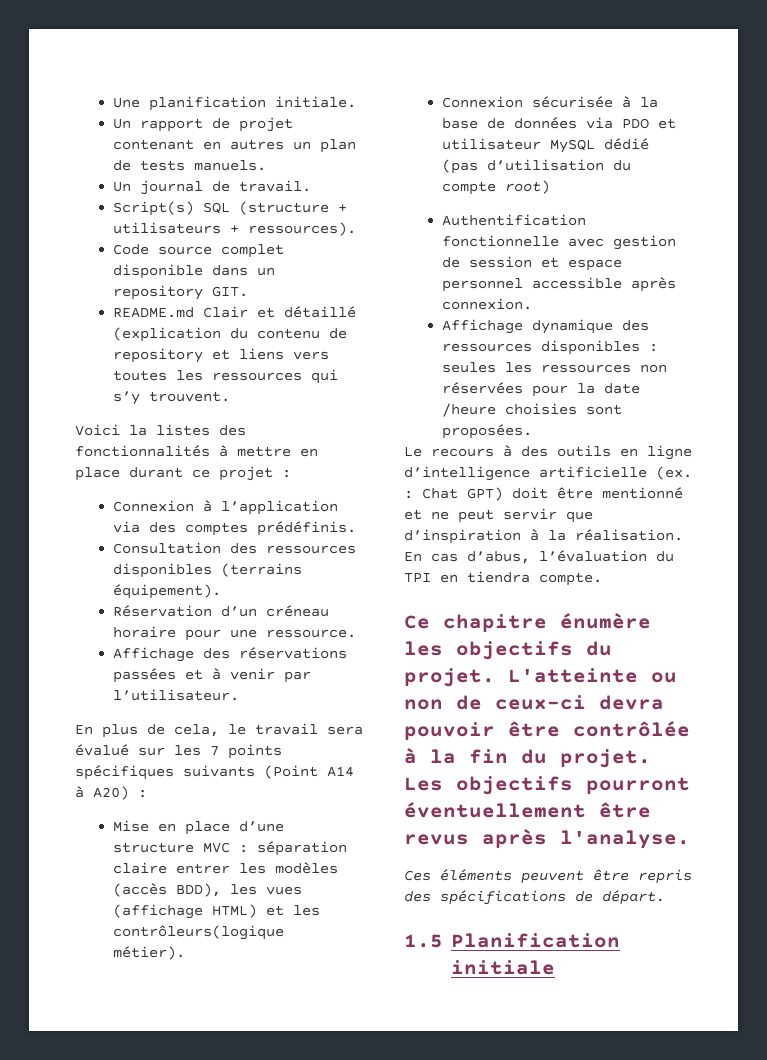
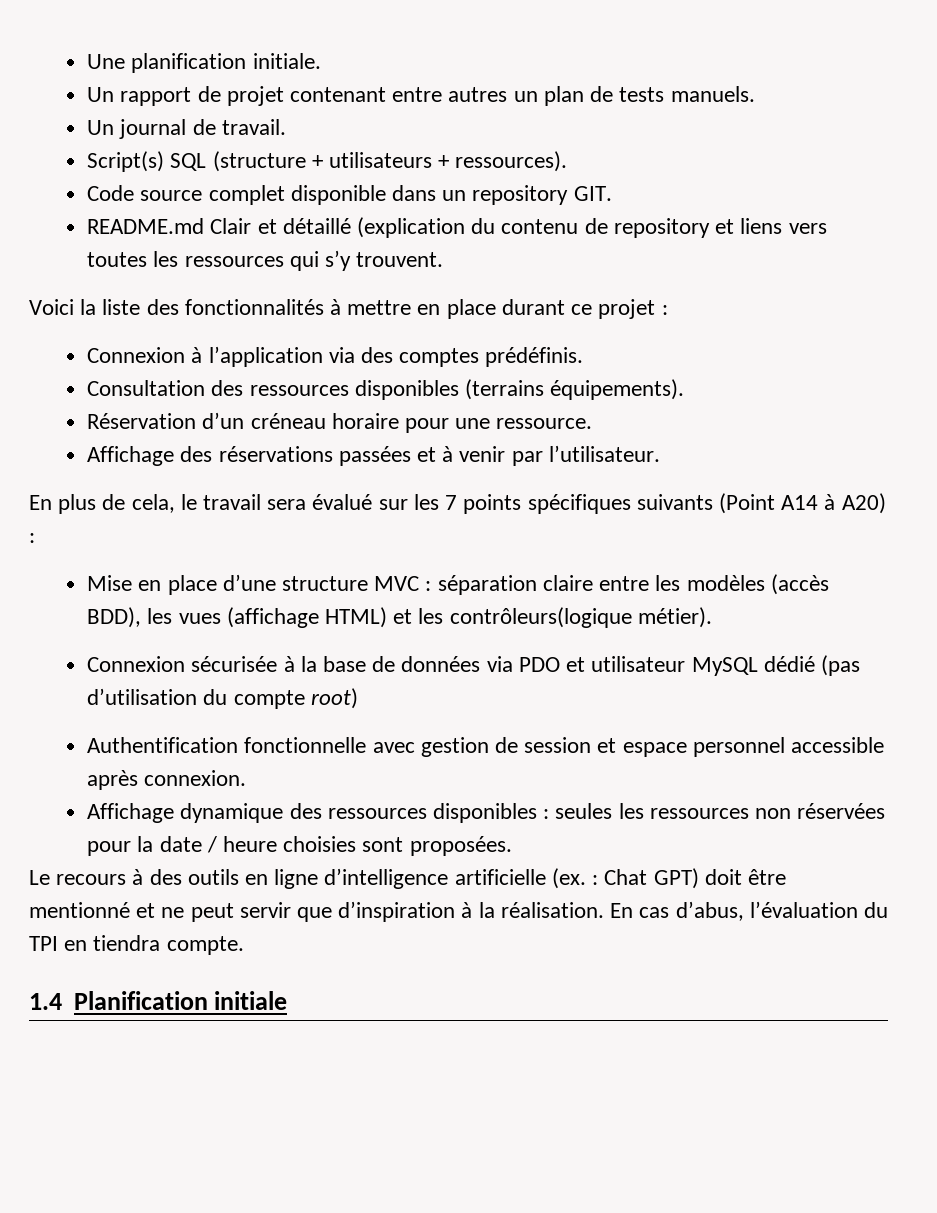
[203,141,222,150] en -> [392,87,443,102] entre
[156,424,210,436] listes -> [102,299,141,315] liste
[113,584,222,599] équipement). -> [550,379,685,400] équipements).
[176,863,231,874] entrer -> [599,576,650,591] entre
[442,403,497,417] /heure -> [206,836,278,853] / heure
[404,613,651,632] [404,641,612,660] [404,668,677,687] [404,695,664,710] [404,721,690,740] [404,748,651,768] [404,776,690,795] [404,802,651,818] [404,829,690,849] [404,869,692,884] [404,890,665,905] [404,934,443,948] Ce chapitre énumère les objectifs du projet. L'atteinte ou non de ceux-ci devra pouvoir être contrôlée à la fin du projet. Les objectifs pourront éventuellement être revus après l'analyse. // Ces éléments peuvent être repris des spécifications de départ. // 1.5 -> [29,993,62,1010] 1.4

